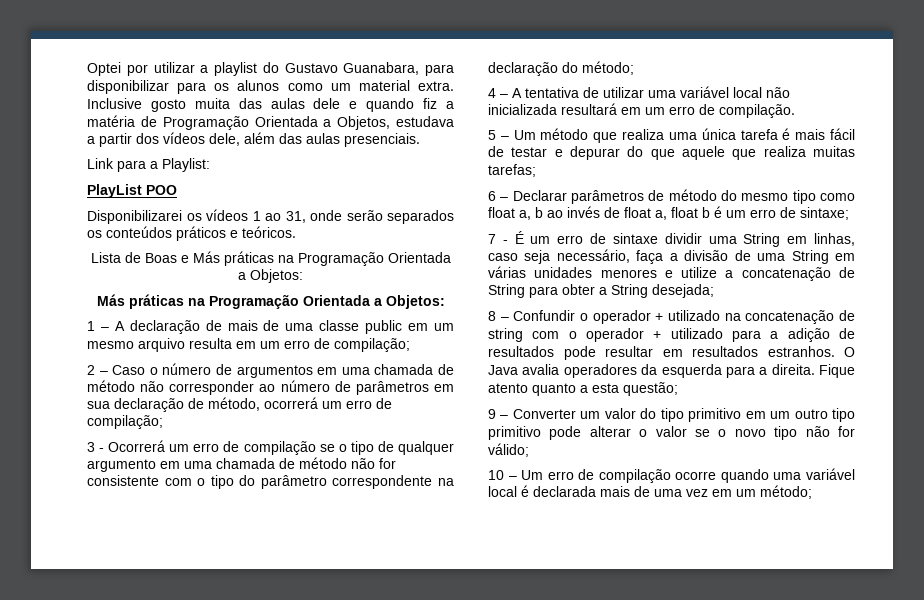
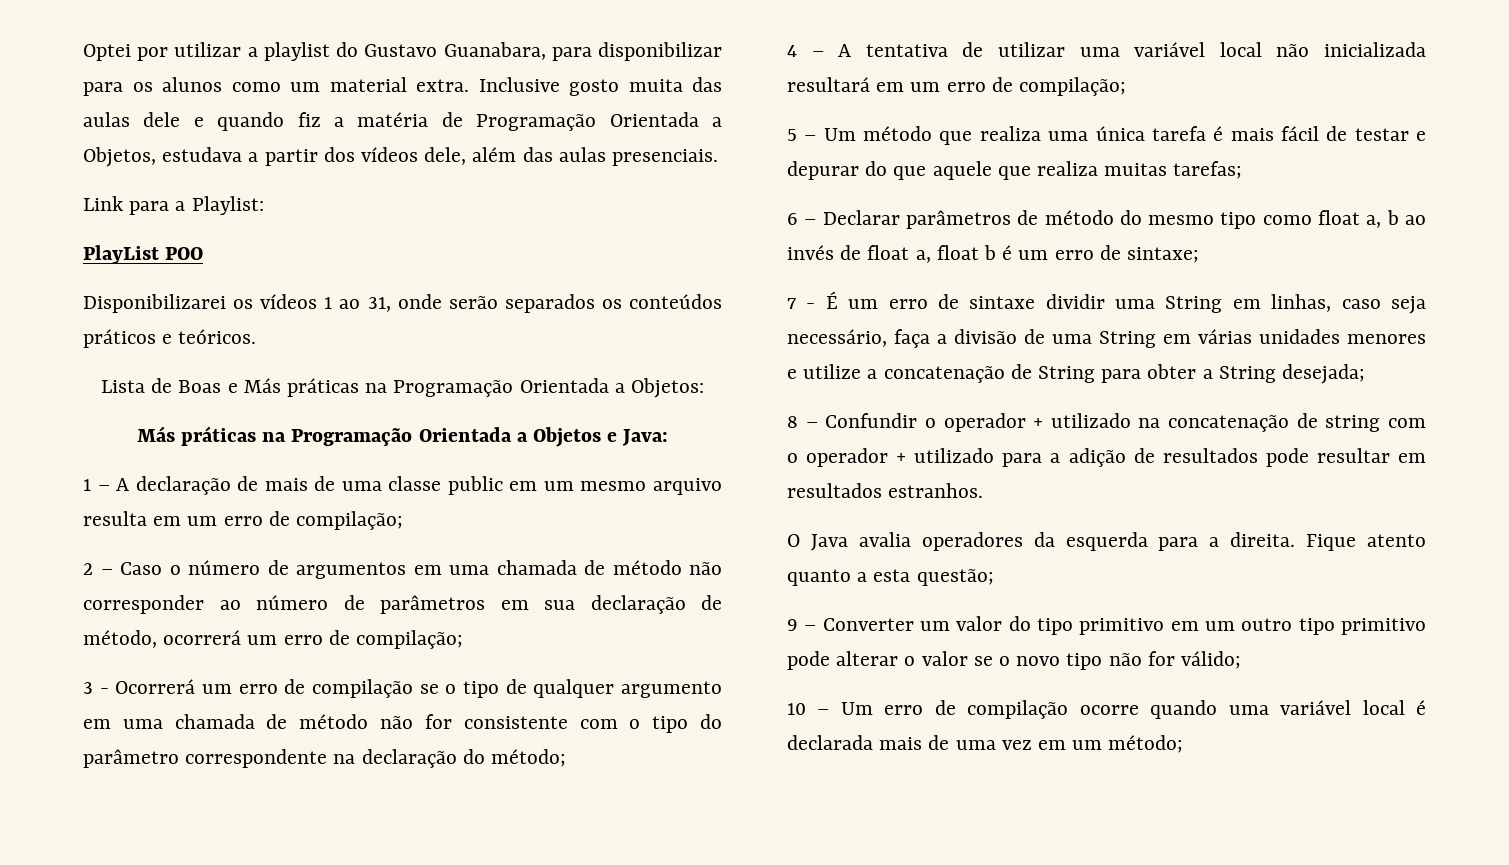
[385,295,445,309] Objetos: -> [532,427,669,447] Objetos e Java:
[719,104,795,118] compilação. -> [1019,77,1127,96] compilação;
(835, 351) none -> (984, 490) //

